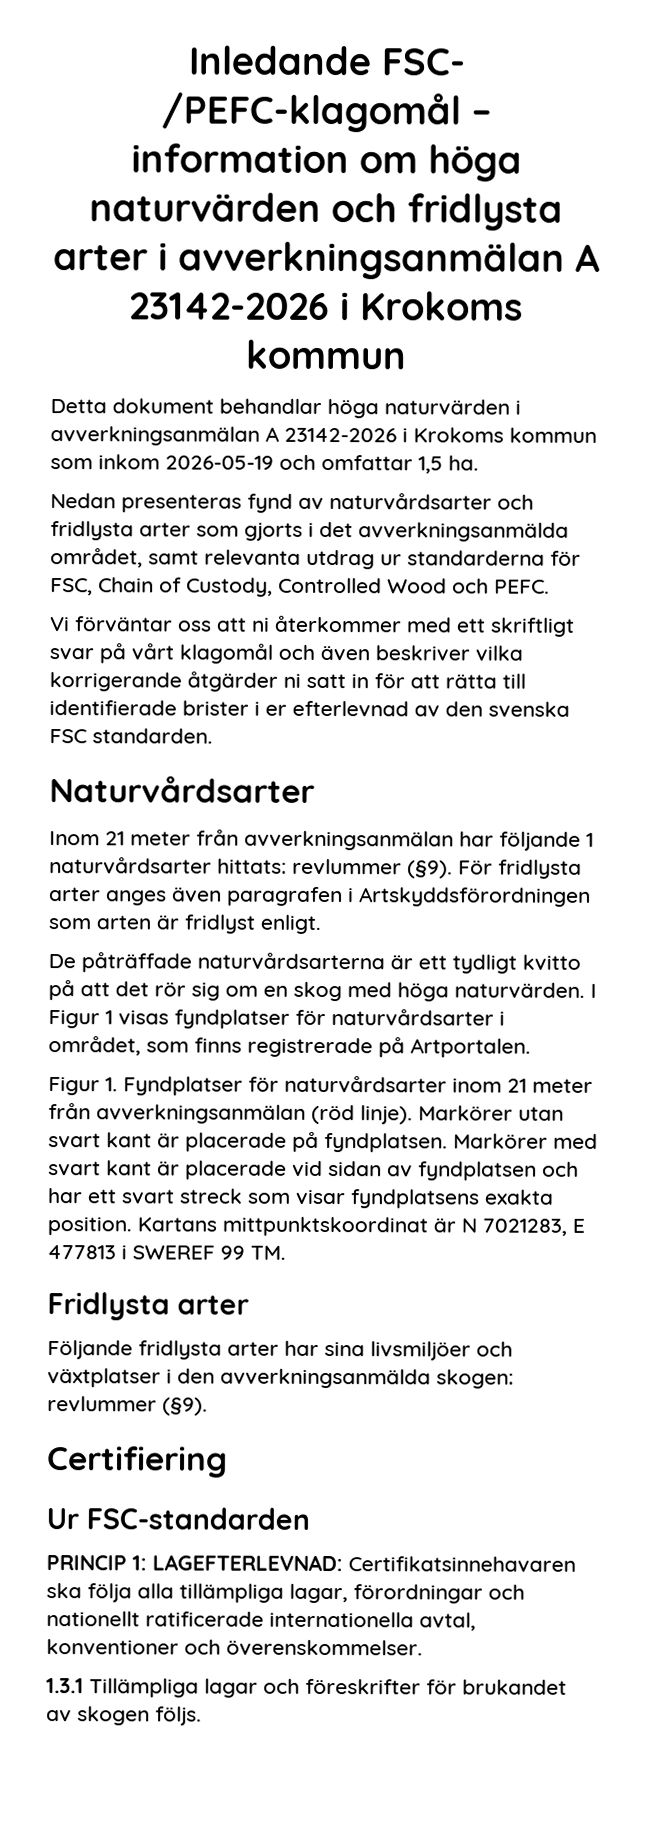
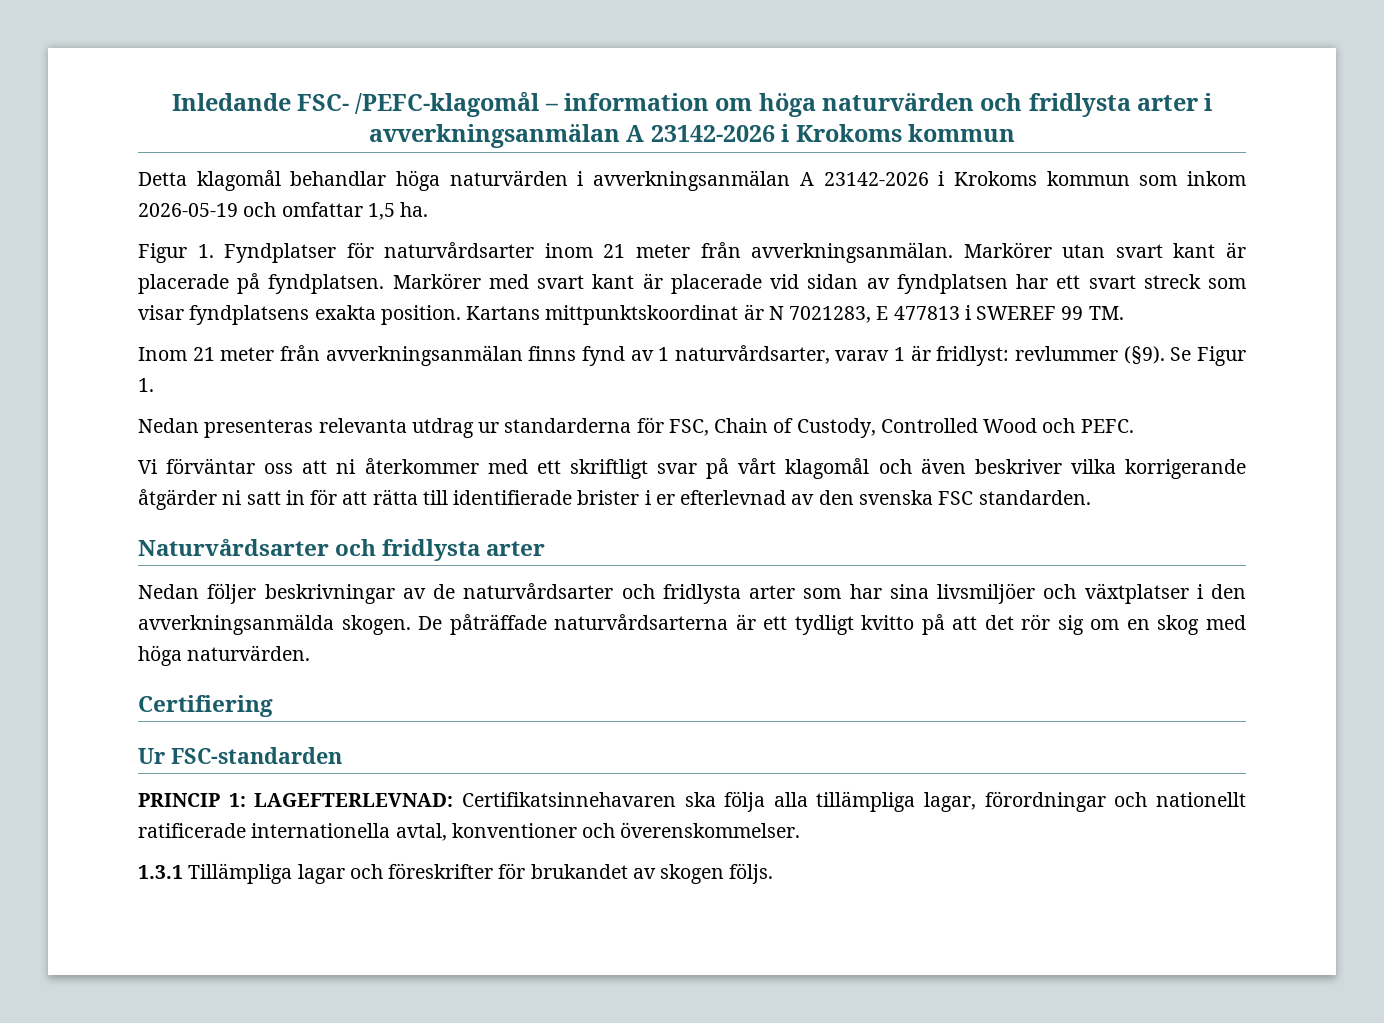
[112,398,214,414] dokument -> [196,170,281,191] klagomål
[50,493,534,513] [50,521,569,542] [50,548,199,568] Nedan presenteras fynd av naturvårdsarter och fridlysta arter som gjorts i det avverkningsanmälda området, samt -> [138,242,1246,263] [138,273,1247,294] [138,304,1124,325] [138,345,1246,366] [138,378,154,392] [138,418,314,438] Figur 1. Fyndplatser för naturvårdsarter inom 21 meter från avverkningsanmälan. Markörer utan svart kant är placerade på fyndplatsen. Markörer med svart kant är placerade vid sidan av fyndplatsen har ett svart streck som visar fyndplatsens exakta position. Kartans mittpunktskoordinat är N 7021283, E 477813 i SWEREF 99 TM. // Inom 21 meter från avverkningsanmälan finns fynd av 1 naturvårdsarter, varav 1 är fridlyst: revlummer (§9). Se Figur 1. // Nedan presenteras
[49,829,594,851] [49,857,582,879] [49,886,591,907] [48,914,322,934] // Inom 21 meter från avverkningsanmälan har följande 1 naturvårdsarter hittats: revlummer (§9). För fridlysta arter anges även paragrafen i Artskyddsförordningen som arten är fridlyst enligt. // -> [335,539,546,561] [138,583,1246,604] [138,614,411,635] och fridlysta arter // Nedan följer beskrivningar av de naturvårdsarter och fridlysta arter som har sina livsmiljöer och växtplatser i den avverkningsanmälda skogen.
[590,983,597,998] [48,1009,505,1029] [48,1036,531,1058] [48,1075,593,1096] [48,1103,564,1125] [48,1131,598,1153] [48,1160,579,1181] [47,1188,554,1209] [47,1216,585,1237] [47,1245,286,1260] [47,1292,249,1321] [47,1340,513,1361] [47,1368,514,1389] [47,1396,208,1416] I Figur 1 visas fyndplatser för naturvårdsarter i området, som finns registrerade på Artportalen. // Figur 1. Fyndplatser för naturvårdsarter inom 21 meter från avverkningsanmälan (röd linje). Markörer utan svart kant är placerade på fyndplatsen. Markörer med svart kant är placerade vid sidan av fyndplatsen och har ett svart streck som visar fyndplatsens exakta position. Kartans mittpunktskoordinat är N 7021283, E 477813 i SWEREF 99 TM. // Fridlysta arter // Följande fridlysta arter har sina livsmiljöer och växtplatser i den avverkningsanmälda skogen: revlummer (§9). -> (311, 653) none

